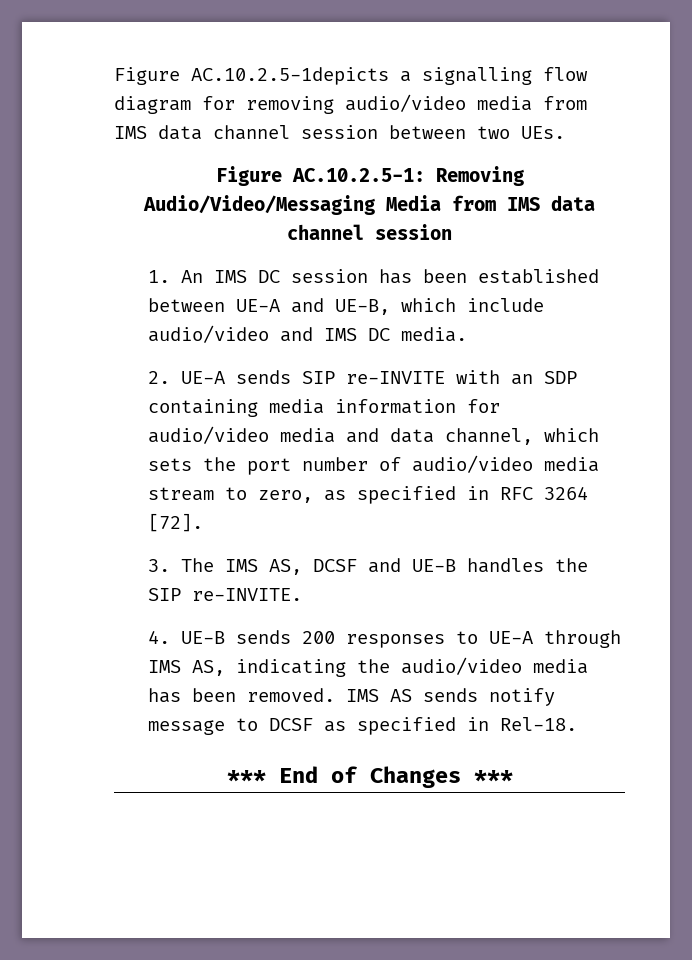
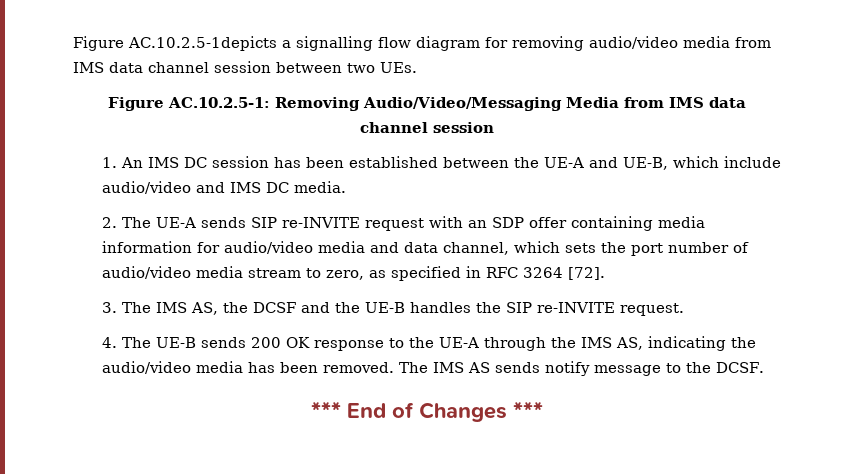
(226, 305) none -> [513,157,539,168] the
(171, 377) none -> [121,217,151,228] The
(446, 377) none -> [364,218,424,231] request
(578, 377) none -> [528,217,567,228] offer
(303, 567) none -> [222,302,248,313] the
(402, 565) none -> [334,302,360,313] the
[192,588,303,601] re-INVITE. -> [536,302,684,316] re-INVITE request.
(171, 637) none -> [121,337,151,348] The
[346,631,479,648] responses to -> [285,337,434,351] OK response to the
(622, 639) none -> [550,337,576,348] the
(336, 695) none -> [398,362,428,373] The
[269,717,578,735] DCSF as specified in Rel-18. -> [685,362,764,373] the DCSF.

